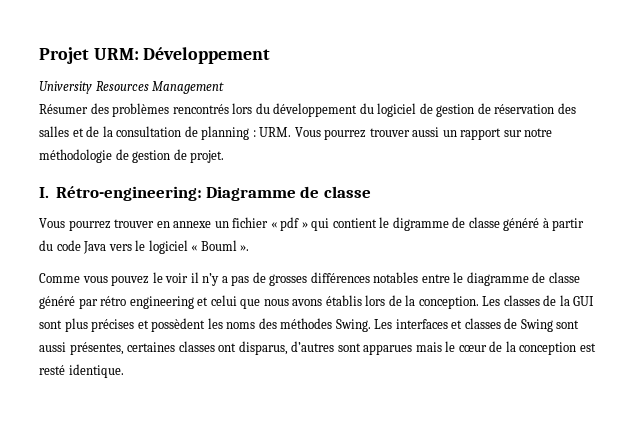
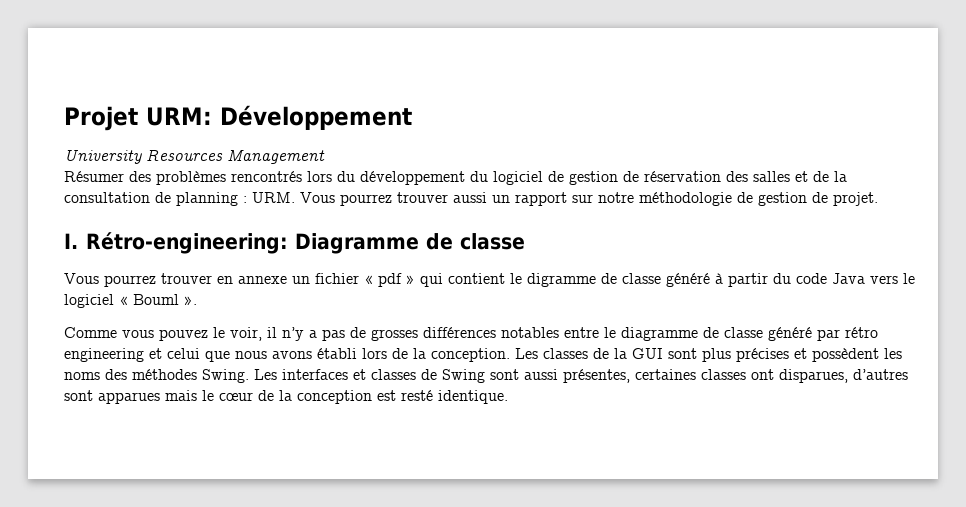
[165,273,189,283] voir -> [230,327,262,341] voir,
[325,295,362,306] établis -> [317,348,357,359] établi
[238,341,288,355] disparus, -> [779,369,848,383] disparues,

